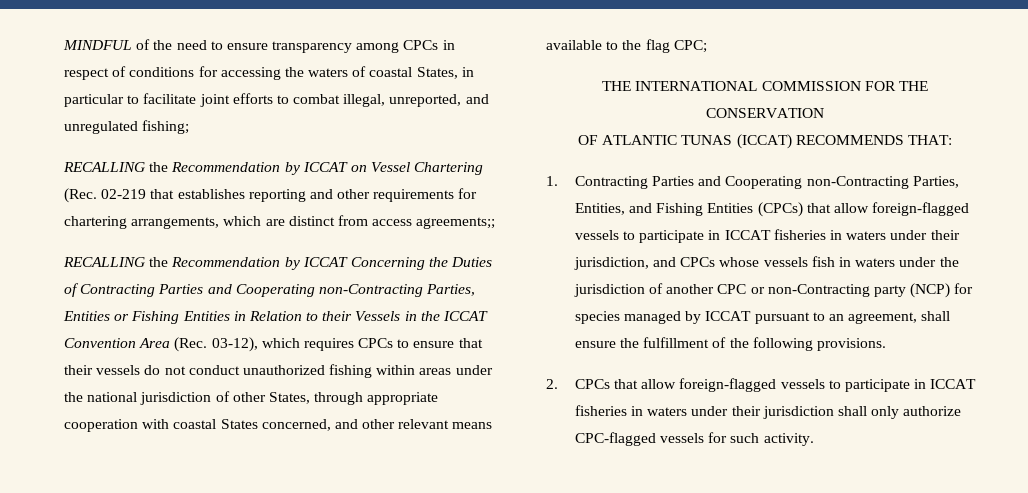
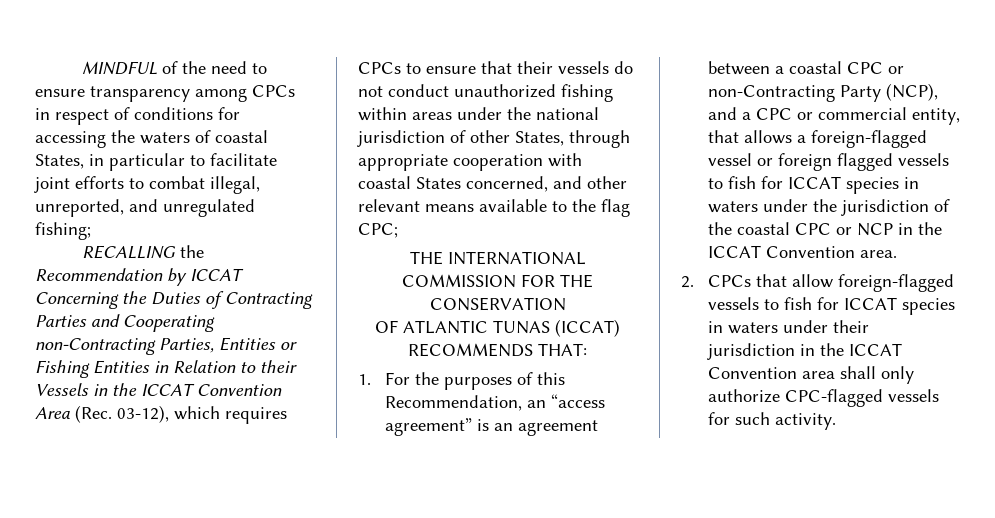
[63,162,484,175] [64,188,478,203] [64,215,496,229] // RECALLING the Recommendation by ICCAT on Vessel Chartering (Rec. 02-219 that establishes reporting and other requirements for chartering arrangements, which are distinct from access agreements;; -> (91, 231) none
[574,176,959,189] [574,202,970,217] [574,229,960,243] [573,256,835,270] Contracting Parties and Cooperating non-Contracting Parties, Entities, and Fishing Entities (CPCs) that allow foreign-flagged vessels to participate in ICCAT fisheries in waters under their jurisdiction, and CPCs whose vessels fish -> [384,372,565,390] [384,394,605,411] [384,418,598,436] [707,61,904,75] [707,83,938,102] [707,107,960,125] [707,130,927,148] [707,153,949,171] [707,176,899,194] For the purposes of this Recommendation, an “access agreement” is an agreement between a coastal CPC or non-Contracting Party (NCP), and a CPC or commercial entity, that allows a foreign-flagged vessel or foreign flagged vessels to fish for ICCAT species
[666,283,974,298] [574,311,951,324] [574,337,887,351] another CPC or non-Contracting party (NCP) for species managed by ICCAT pursuant to an agreement, shall ensure the fulfillment of the following provisions. -> [707,222,942,236] [707,245,897,258] the coastal CPC or NCP in the ICCAT Convention area.
[845,379,977,392] [574,405,627,416] participate in ICCAT fisheries -> [783,297,955,315] fish for ICCAT species
(834, 412) none -> [799,343,902,356] [707,367,835,379] in the ICCAT Convention area

